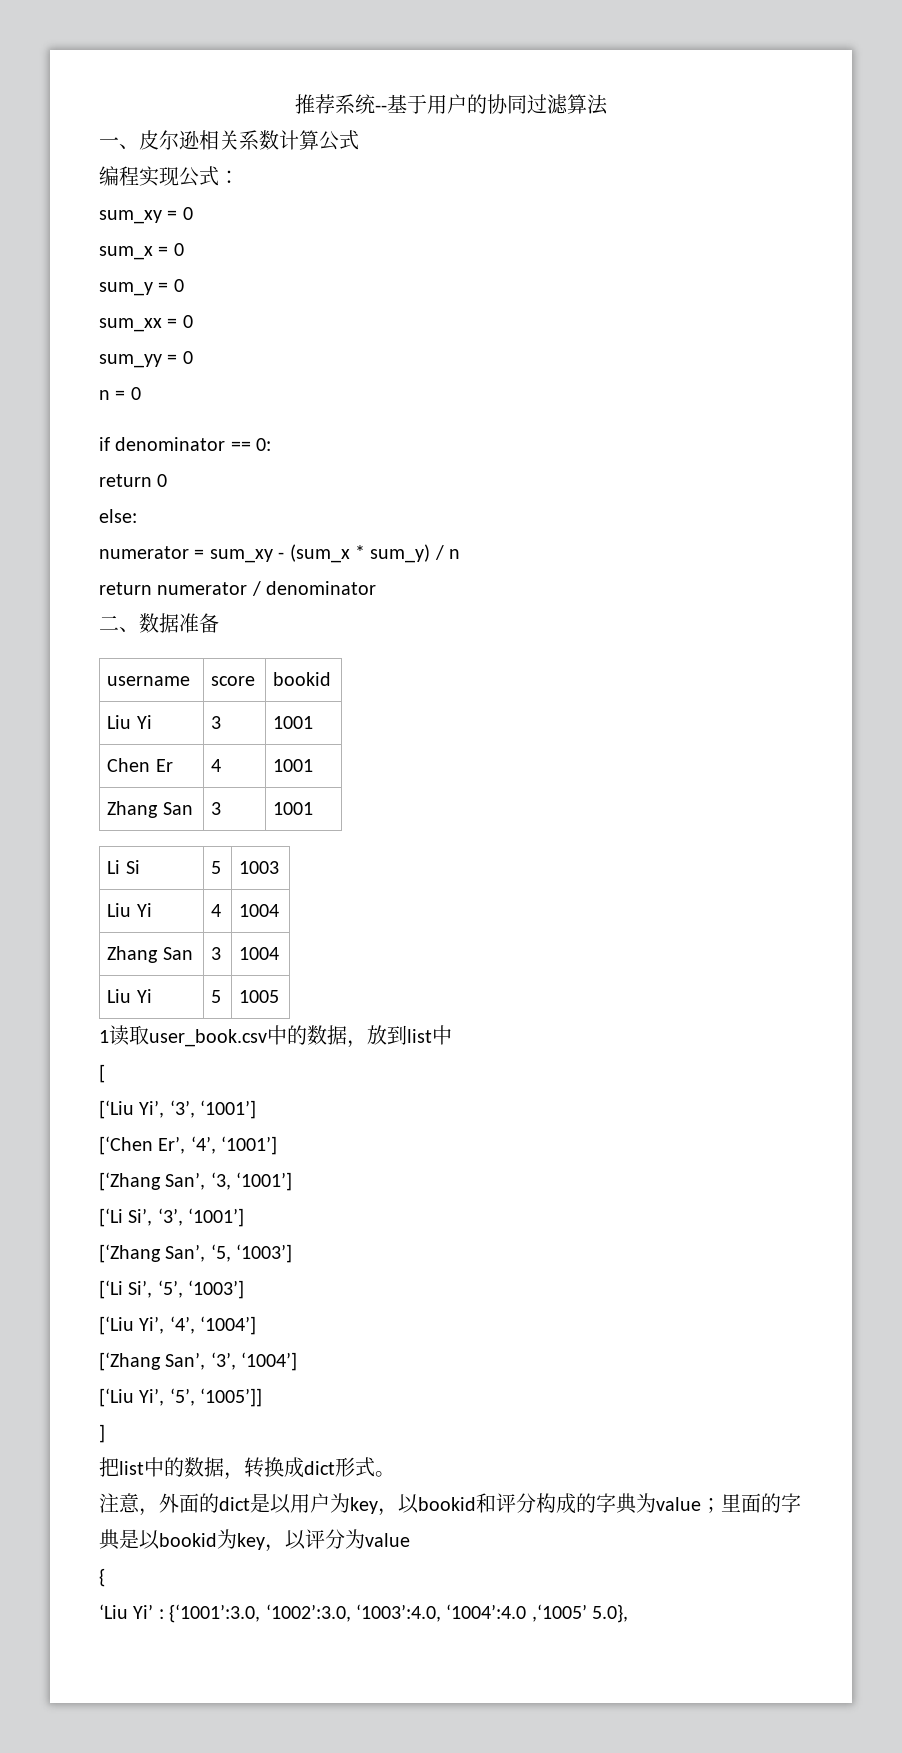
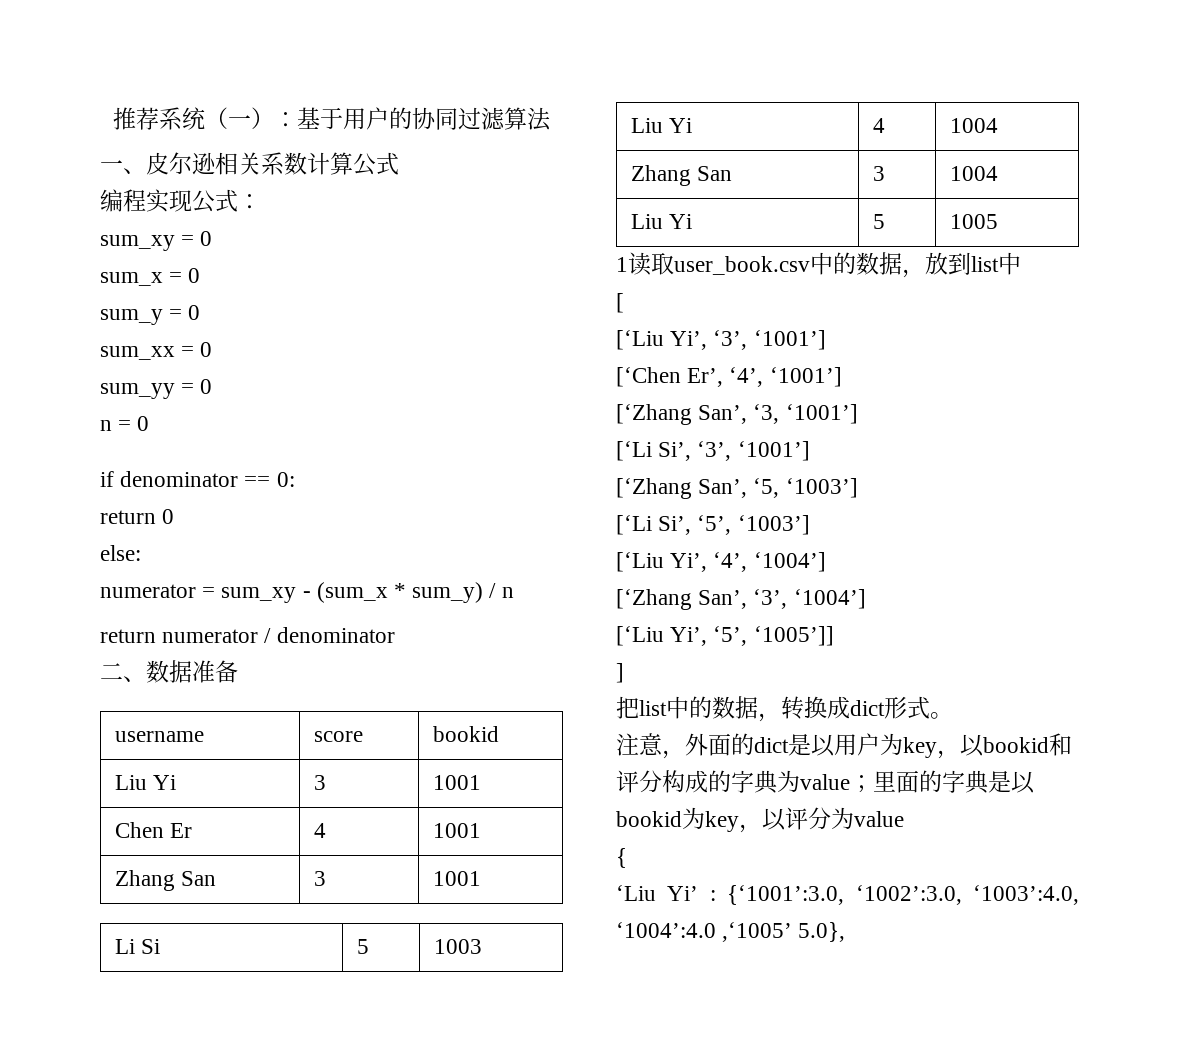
[375,105,387,112] -- -> [205,107,297,129] （一）：

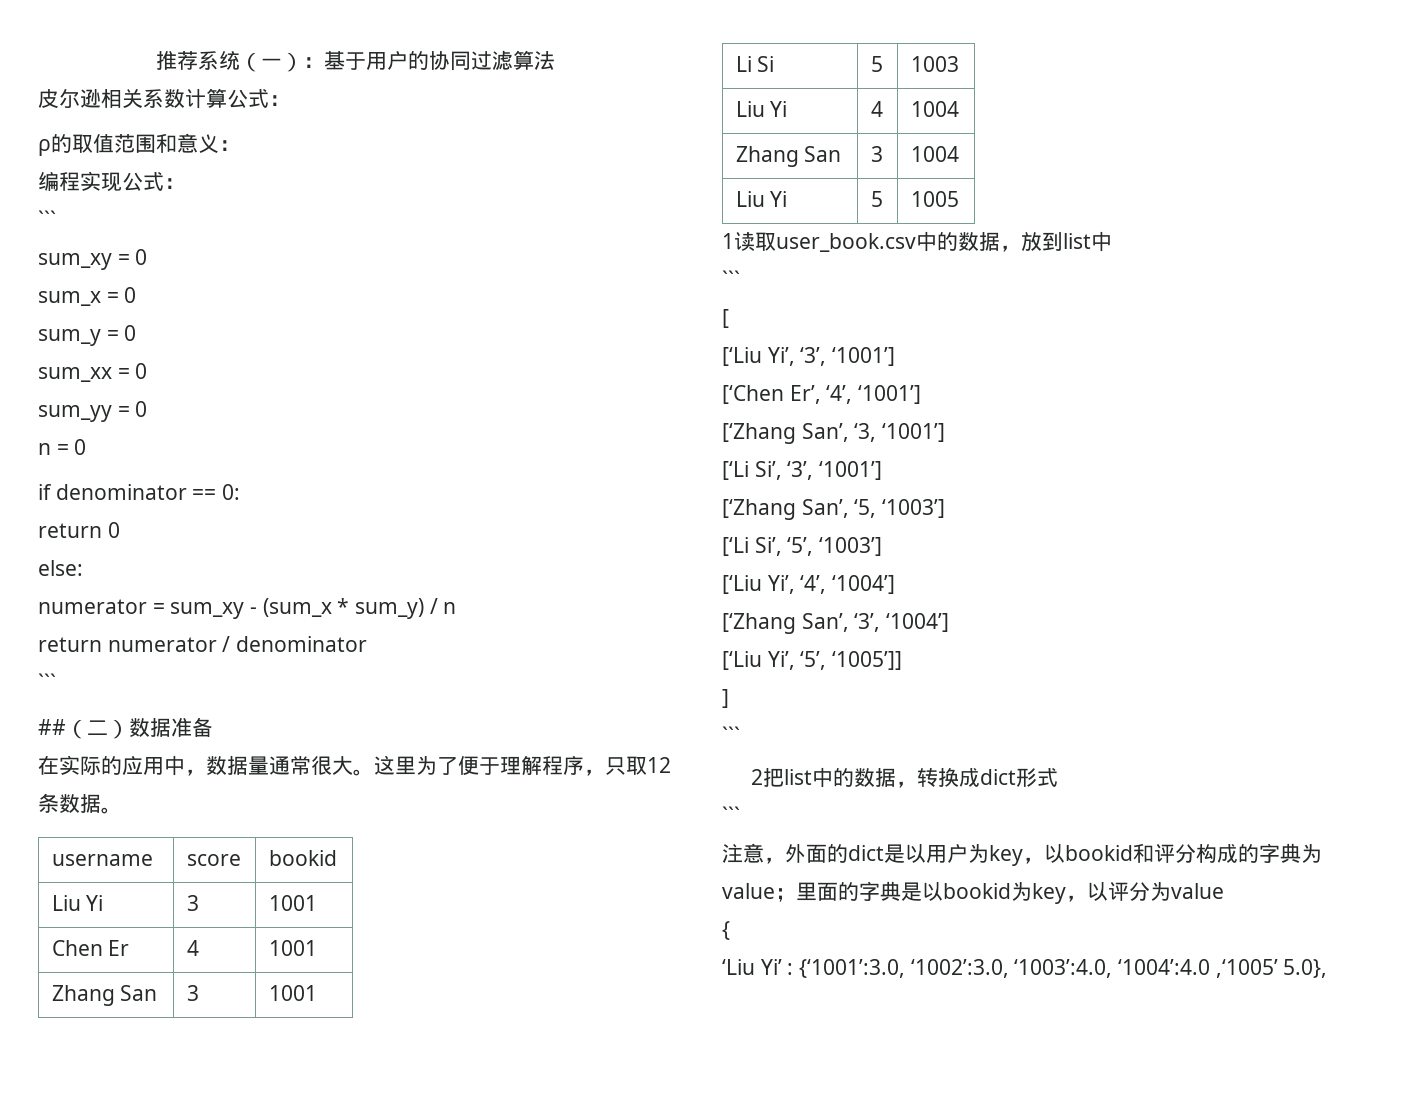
[100,160,146,174] 一、 -> (555, 60) none
(399, 163) none -> [269,95,290,106] [38,133,240,156] ： // ρ的取值范围和意义：
(261, 201) none -> [38,210,56,227] // ```
[100,663,146,682] 二、 -> [38,673,56,690] [38,719,129,739] ``` // ##（二）
(238, 671) none -> [38,755,671,776] [38,793,122,814] // 在实际的应用中，数据量通常很大。这里为了便于理解程序，只取12条数据。
(1021, 263) none -> [722,270,740,287] // ```
(624, 673) none -> [722,726,740,743] [751,769,764,785] ``` // 2
[930,712,953,719] 。 -> [722,806,740,823] // ```

